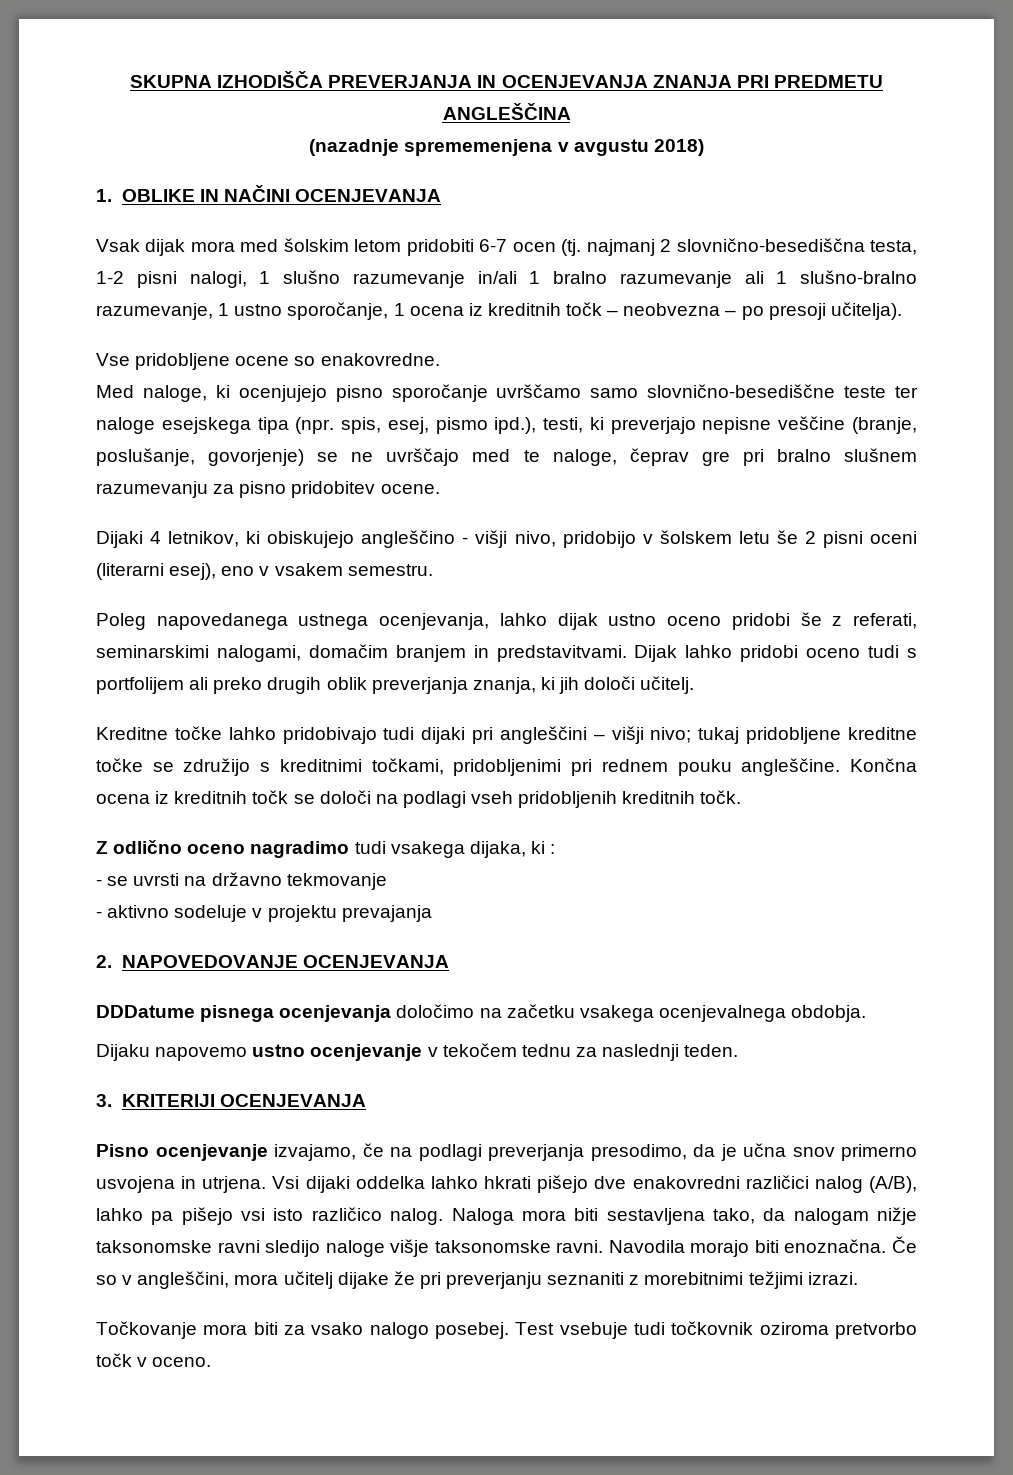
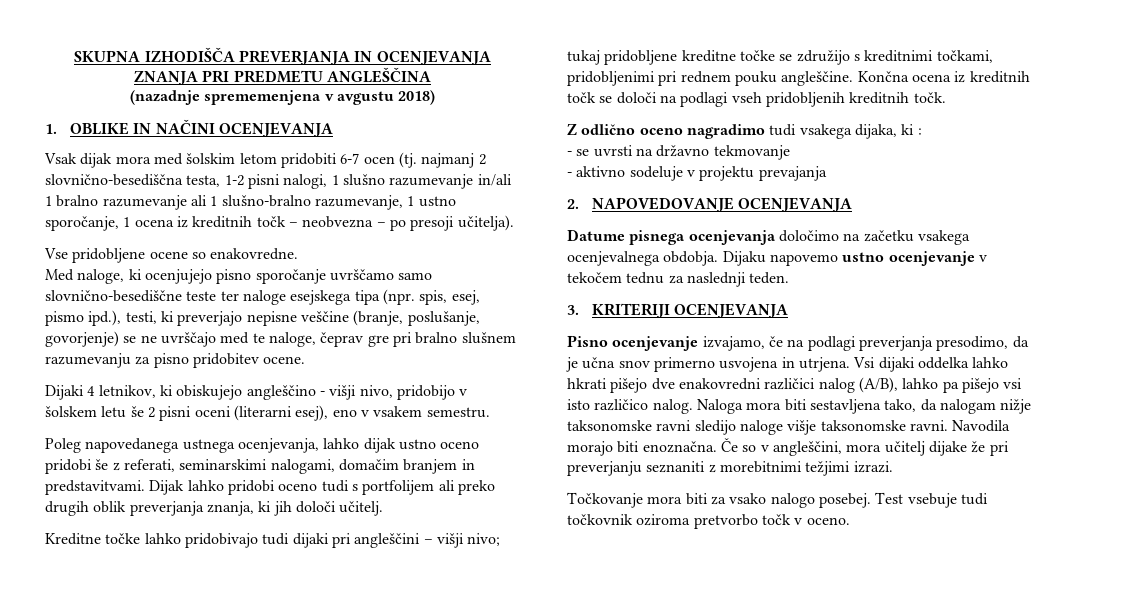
[96,1005,195,1018] DDDatume -> [567,229,625,241] Datume
(867, 1013) // -> (719, 258) none

